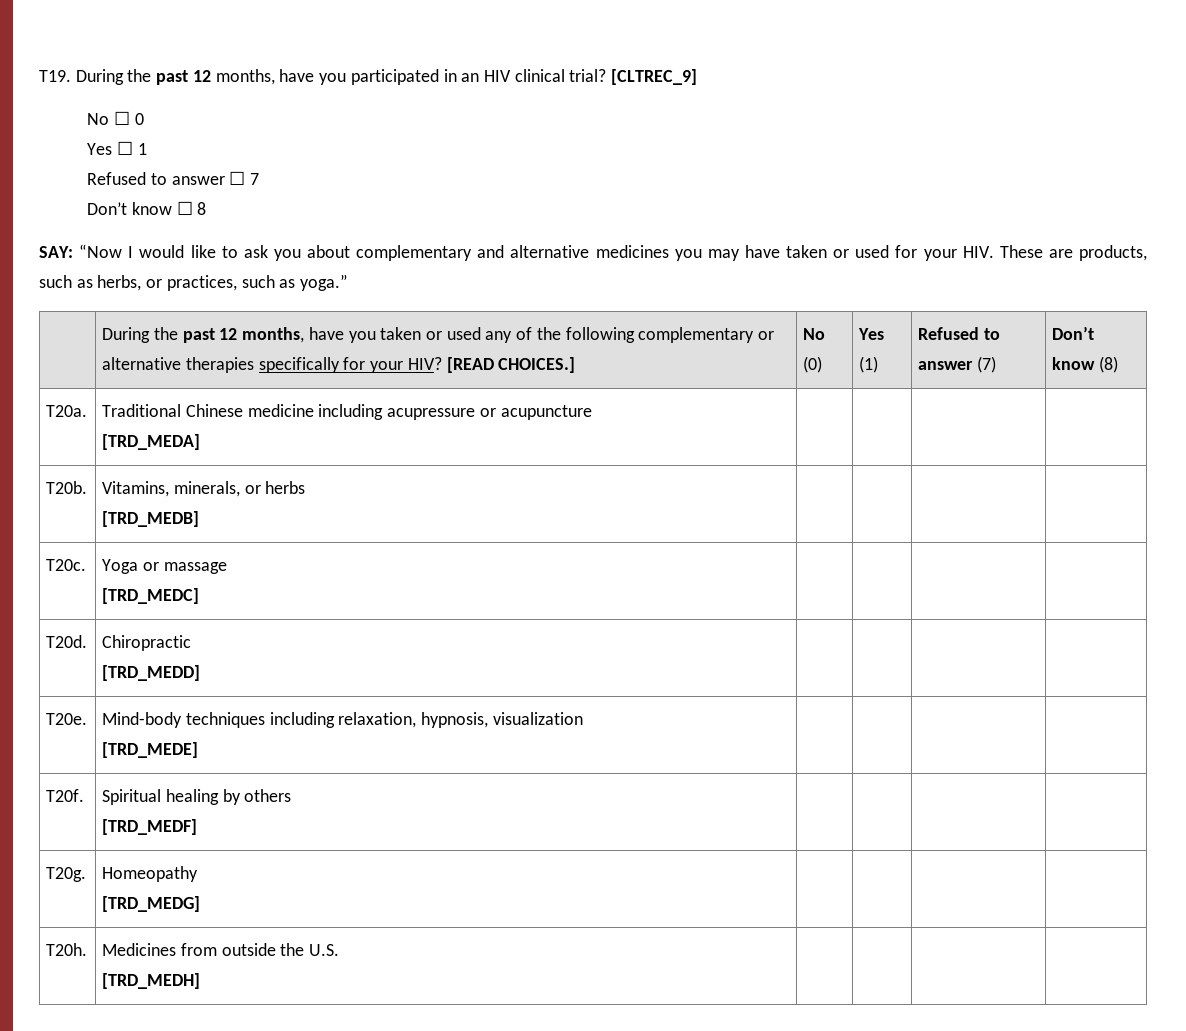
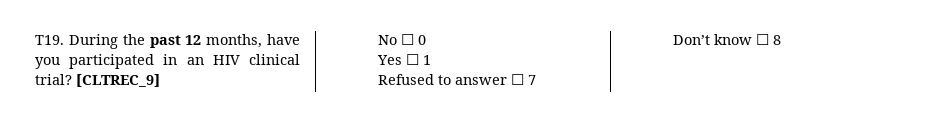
[39,244,1147,261] [39,274,349,291] [102,327,775,343] [102,357,576,373] [803,328,826,340] [803,356,823,373] [858,328,885,340] [859,356,879,373] [918,327,1000,340] [918,356,996,373] [1052,326,1095,340] [1052,356,1118,373] [46,405,88,417] [102,404,592,420] [102,434,201,450] [46,481,88,494] [102,481,306,497] [102,511,200,527] [46,559,87,571] [102,559,227,574] [102,588,200,604] [46,635,88,648] [102,635,192,651] [102,665,201,681] [46,713,88,725] [102,712,583,728] [102,742,199,758] [46,789,85,802] [102,789,292,805] [102,819,198,835] [46,867,87,882] [102,866,199,882] [102,896,201,912] [46,943,88,956] [102,943,340,956] [102,973,201,989] // SAY: “Now I would like to ask you about complementary and alternative medicines you may have taken or used for your HIV. These are products, such as herbs, or practices, such as yoga.” // | During the past 12 months, have you taken or used any of the following complementary or alternative therapies specifically for your HIV? [READ CHOICES.] | No (0) | Yes (1) | Refused to answer (7) | Don’t know (8) // T20a. | Traditional Chinese medicine including acupressure or acupuncture // [TRD_MEDA] | | | | // T20b. | Vitamins, minerals, or herbs // [TRD_MEDB] | | | | // T20c. | Yoga or massage // [TRD_MEDC] | | | | // T20d. | Chiropractic // [TRD_MEDD] | | | | // T20e. | Mind-body techniques including relaxation, hypnosis, visualization // [TRD_MEDE] | | | | // T20f. | Spiritual healing by others // [TRD_MEDF] | | | | // T20g. | Homeopathy // [TRD_MEDG] | | | | // T20h. | Medicines from outside the U.S. // [TRD_MEDH] | | | | -> (782, 40) none

